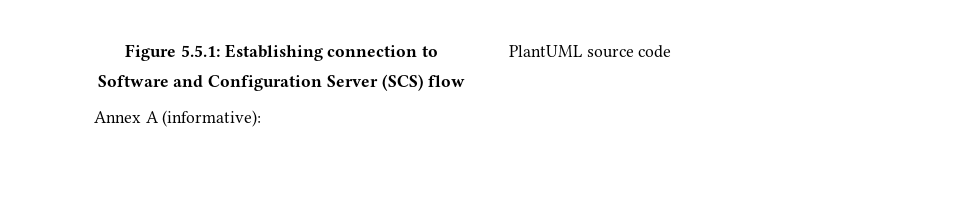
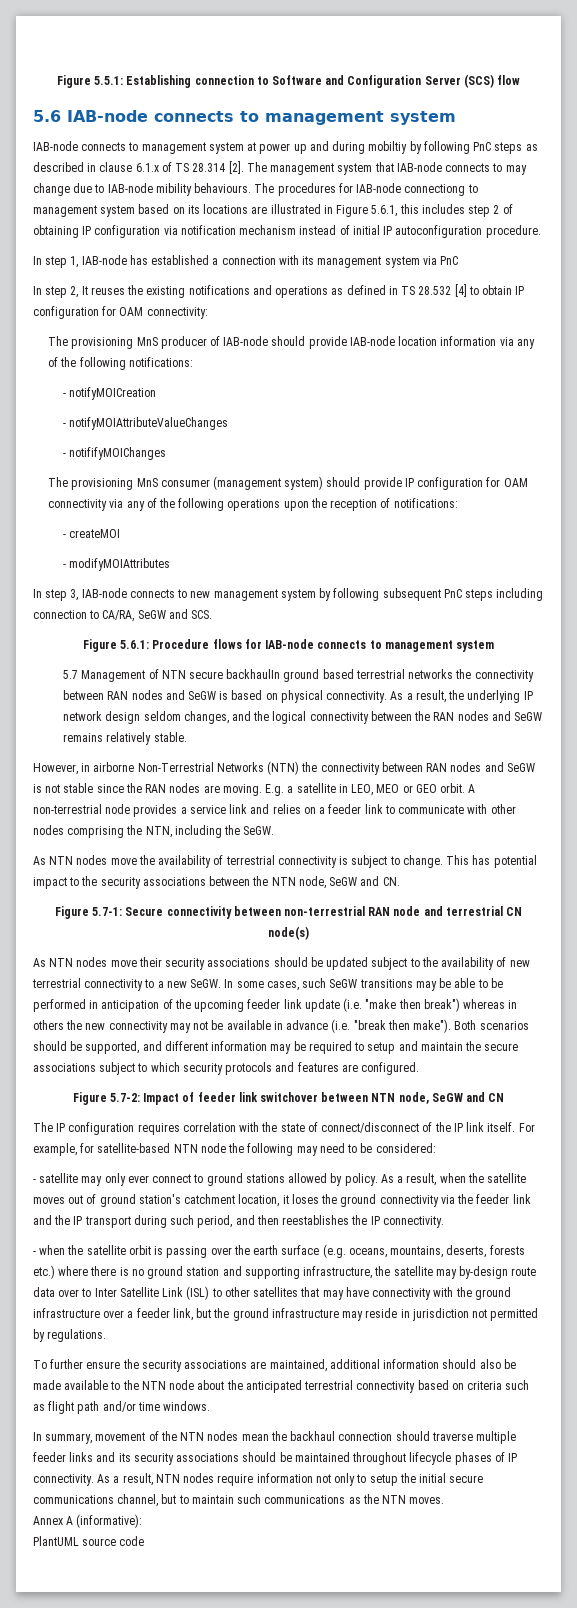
(466, 81) none -> [33,110,456,125] [33,141,538,154] [33,161,527,175] [33,183,478,196] [33,204,513,217] [33,225,541,238] [33,255,459,268] [33,284,525,298] [33,306,208,319] [48,336,535,349] [48,357,193,370] [63,387,157,400] [63,417,229,430] [63,447,167,460] [48,476,528,490] [48,498,458,511] [63,529,121,538] [63,558,171,571] [33,588,544,601] [33,609,213,622] [82,639,495,652] [63,669,534,682] [63,690,533,703] [63,711,543,724] [63,732,187,745] [33,761,535,775] [33,783,476,796] [33,804,516,817] [33,825,275,838] [33,855,537,868] [33,876,400,889] [54,906,523,919] [268,926,309,940] [33,957,530,970] [32,978,503,991] [33,998,518,1012] [33,1019,529,1033] [33,1041,519,1054] [33,1062,420,1075] [72,1092,505,1105] [33,1122,535,1135] [33,1143,436,1156] [33,1173,527,1186] [33,1194,531,1207] [33,1215,444,1228] [33,1244,525,1258] [33,1265,537,1279] [33,1286,511,1300] [33,1308,539,1321] [33,1329,107,1342] [33,1359,516,1372] [33,1380,530,1393] [33,1401,211,1414] [33,1431,517,1444] [33,1452,518,1465] [33,1473,484,1486] [33,1494,445,1507] // 5.6 IAB-node connects to management system // IAB-node connects to management system at power up and during mobiltiy by following PnC steps as described in clause 6.1.x of TS 28.314 [2]. The management system that IAB-node connects to may change due to IAB-node mibility behaviours. The procedures for IAB-node connectiong to management system based on its locations are illustrated in Figure 5.6.1, this includes step 2 of obtaining IP configuration via notification mechanism instead of initial IP autoconfiguration procedure. // In step 1, IAB-node has established a connection with its management system via PnC // In step 2, It reuses the existing notifications and operations as defined in TS 28.532 [4] to obtain IP configuration for OAM connectivity: // The provisioning MnS producer of IAB-node should provide IAB-node location information via any of the following notifications: // - notifyMOICreation // - notifyMOIAttributeValueChanges // - notififyMOIChanges // The provisioning MnS consumer (management system) should provide IP configuration for OAM connectivity via any of the following operations upon the reception of notifications: // - createMOI // - modifyMOIAttributes // In step 3, IAB-node connects to new management system by following subsequent PnC steps including connection to CA/RA, SeGW and SCS. // Figure 5.6.1: Procedure flows for IAB-node connects to management system // 5.7 Management of NTN secure backhaulIn ground based terrestrial networks the connectivity between RAN nodes and SeGW is based on physical connectivity. As a result, the underlying IP network design seldom changes, and the logical connectivity between the RAN nodes and SeGW remains relatively stable. // However, in airborne Non-Terrestrial Networks (NTN) the connectivity between RAN nodes and SeGW is not stable since the RAN nodes are moving. E.g. a satellite in LEO, MEO or GEO orbit. A non-terrestrial node provides a service link and relies on a feeder link to communicate with other nodes comprising the NTN, including the SeGW. // As NTN nodes move the availability of terrestrial connectivity is subject to change. This has potential impact to the security associations between the NTN node, SeGW and CN. // Figure 5.7-1: Secure connectivity between non-terrestrial RAN node and terrestrial CN node(s) // As NTN nodes move their security associations should be updated subject to the availability of new terrestrial connectivity to a new SeGW. In some cases, such SeGW transitions may be able to be performed in anticipation of the upcoming feeder link update (i.e. "make then break") whereas in others the new connectivity may not be available in advance (i.e. "break then make"). Both scenarios should be supported, and different information may be required to setup and maintain the secure associations subject to which security protocols and features are configured. // Figure 5.7-2: Impact of feeder link switchover between NTN node, SeGW and CN // The IP configuration requires correlation with the state of connect/disconnect of the IP link itself. For example, for satellite-based NTN node the following may need to be considered: // - satellite may only ever connect to ground stations allowed by policy. As a result, when the satellite moves out of ground station's catchment location, it loses the ground connectivity via the feeder link and the IP transport during such period, and then reestablishes the IP connectivity. // - when the satellite orbit is passing over the earth surface (e.g. oceans, mountains, deserts, forests etc.) where there is no ground station and supporting infrastructure, the satellite may by-design route data over to Inter Satellite Link (ISL) to other satellites that may have connectivity with the ground infrastructure over a feeder link, but the ground infrastructure may reside in jurisdiction not permitted by regulations. // To further ensure the security associations are maintained, additional information should also be made available to the NTN node about the anticipated terrestrial connectivity based on criteria such as flight path and/or time windows. // In summary, movement of the NTN nodes mean the backhaul connection should traverse multiple feeder links and its security associations should be maintained throughout lifecycle phases of IP connectivity. As a result, NTN nodes require information not only to setup the initial secure communications channel, but to maintain such communications as the NTN moves.

